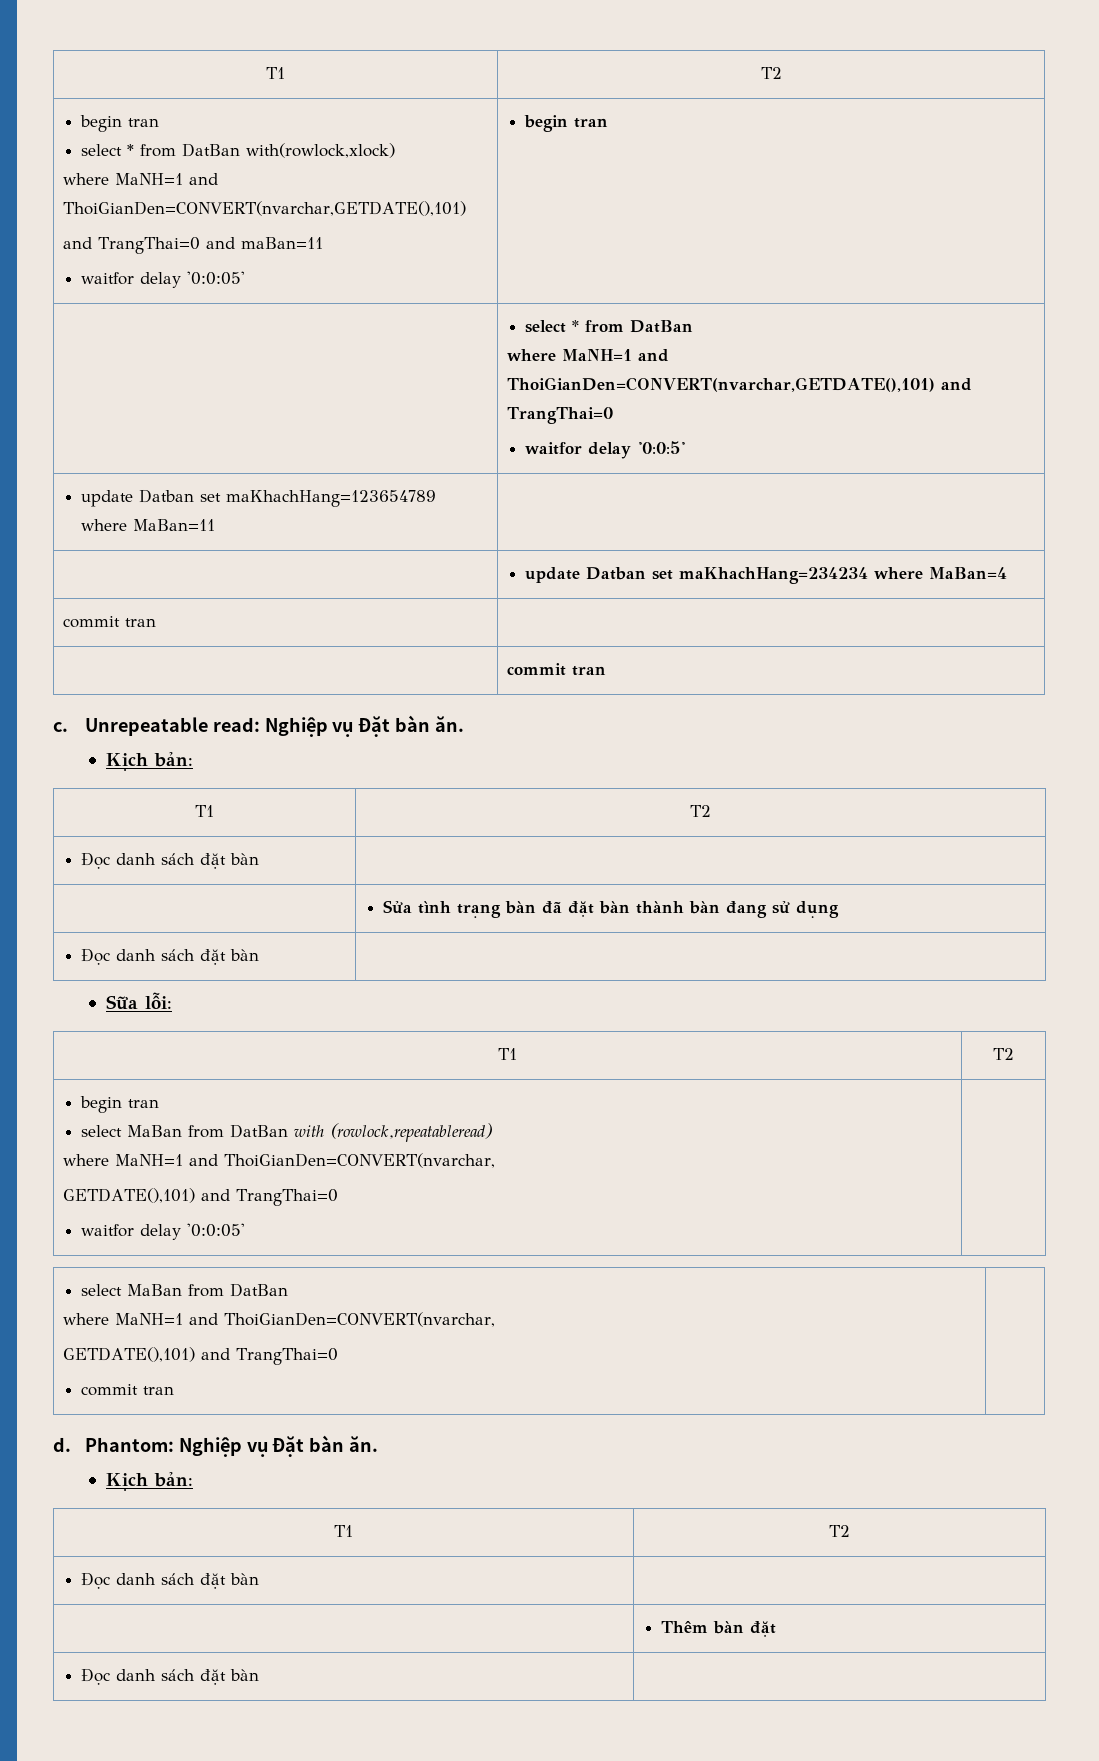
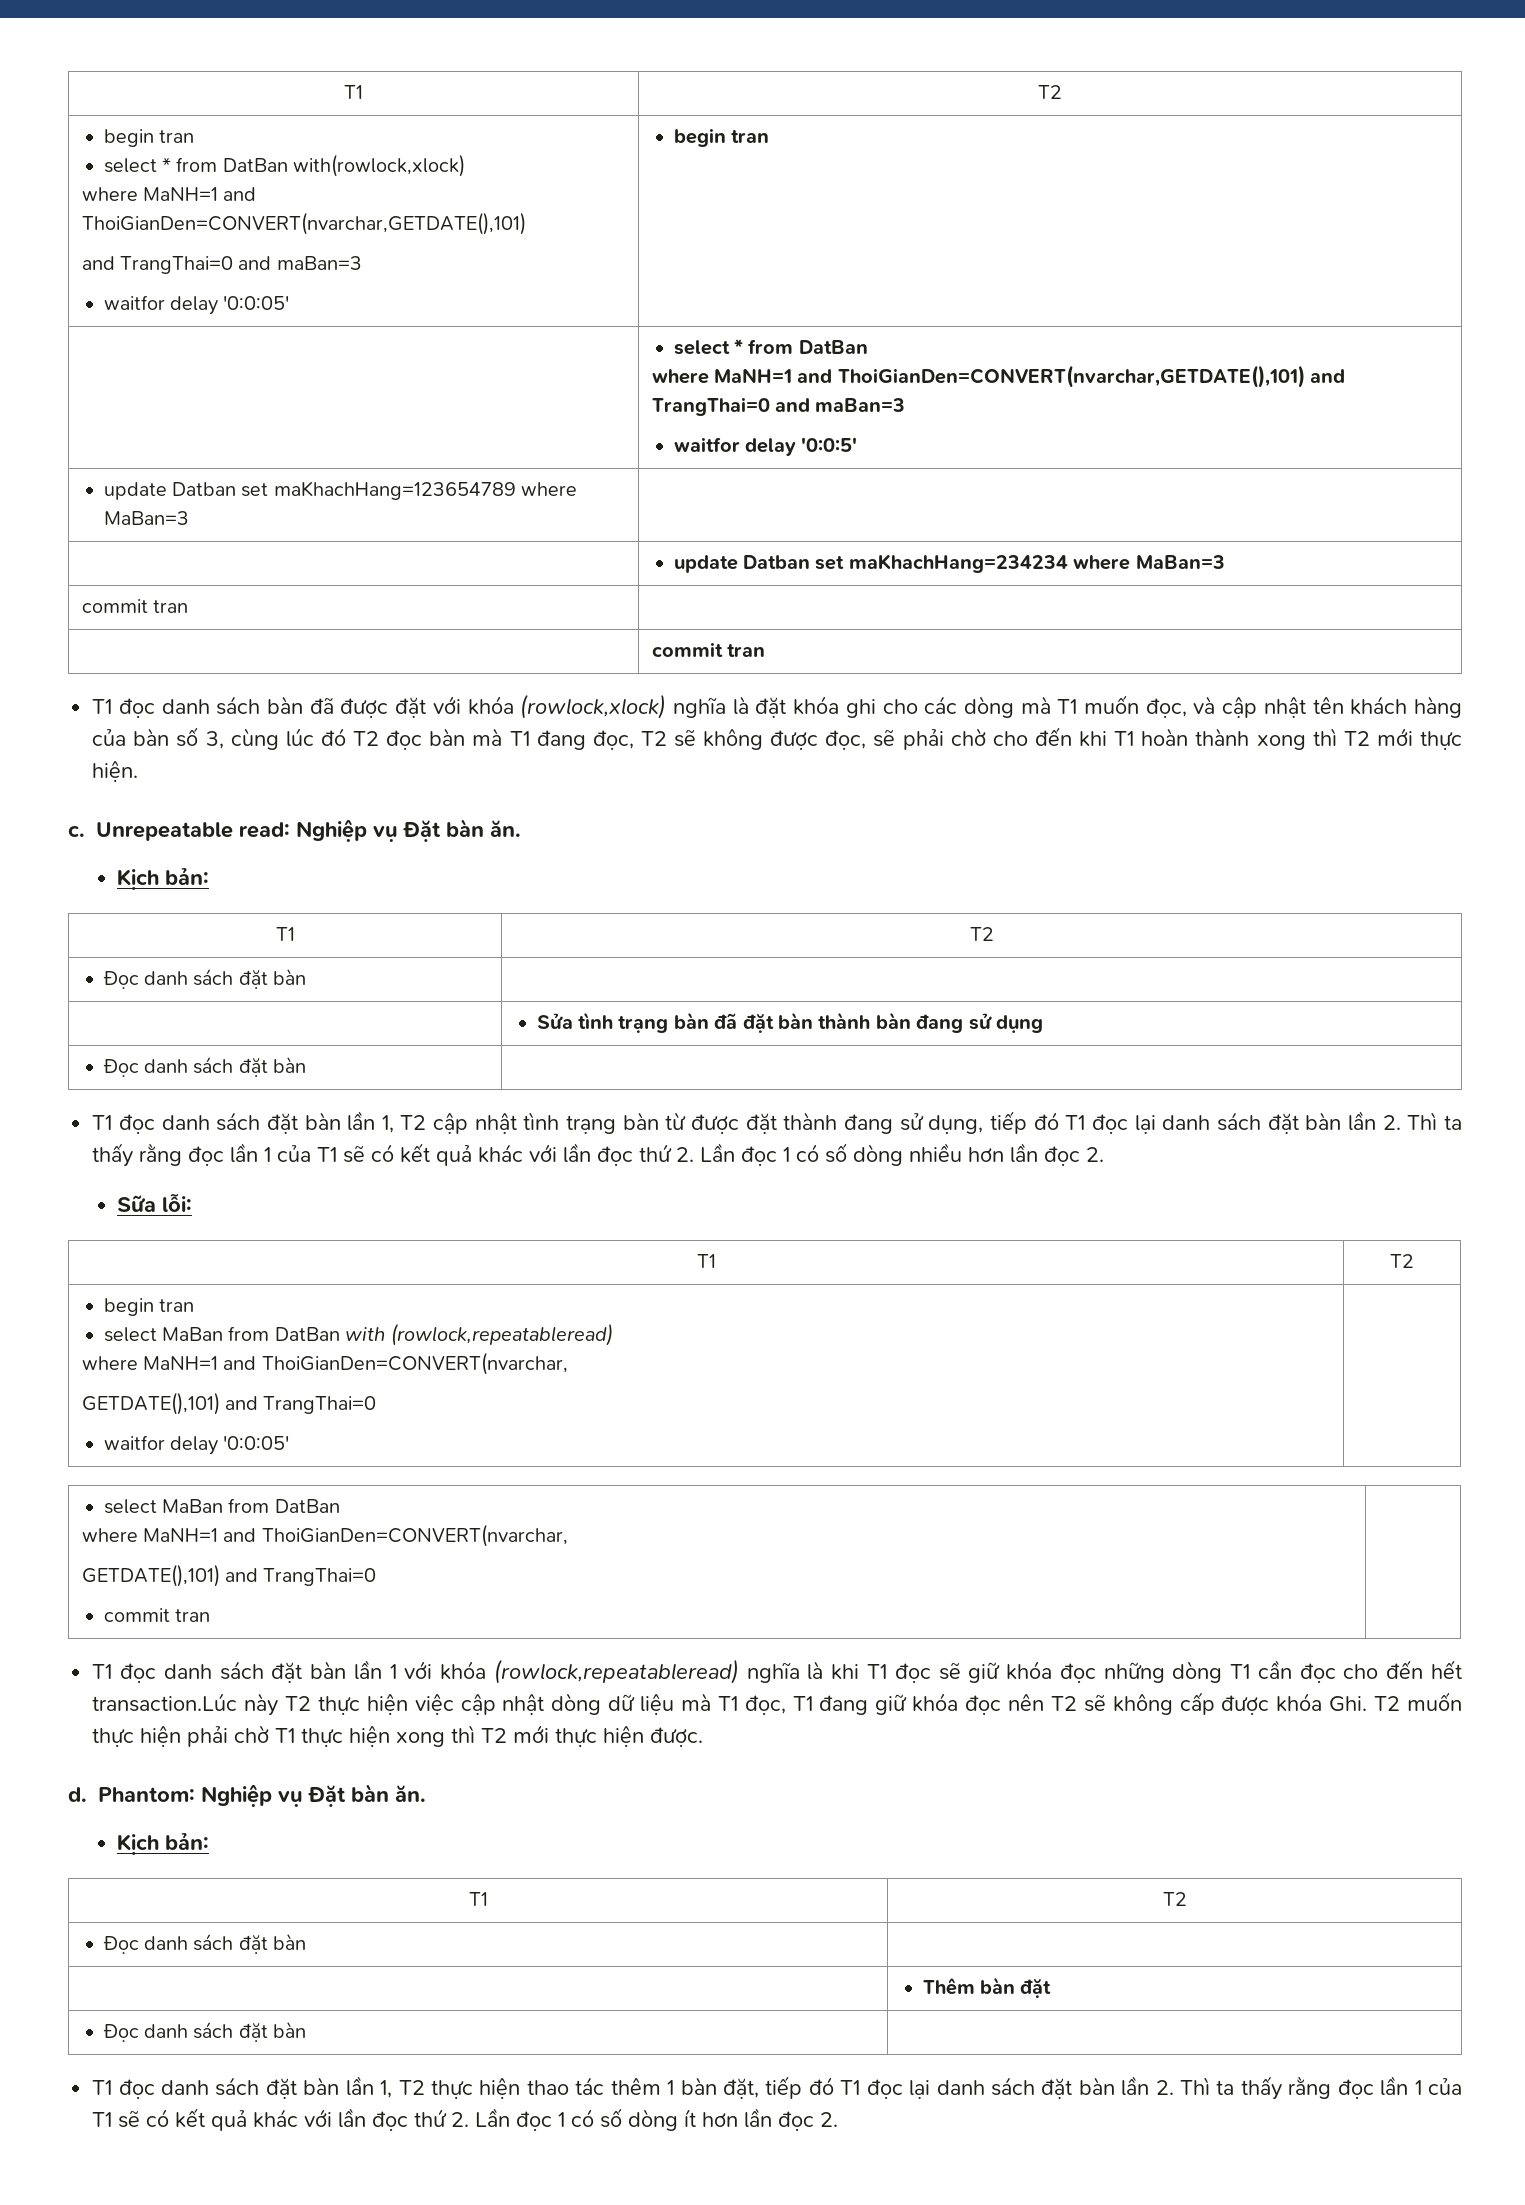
[240,237,323,249] maBan=11 -> [276,256,362,270] maBan=3
(613, 415) none -> [775,398,906,412] and maBan=3
[133,519,216,531] MaBan=11 -> [103,511,189,525] MaBan=3
[929,567,1008,579] MaBan=4 -> [1135,555,1225,569] MaBan=3
(606, 671) none -> [92,694,1462,719] [92,727,1463,750] [92,761,139,782] // T1 đọc danh sách bàn đã được đặt với khóa (rowlock,xlock) nghĩa là đặt khóa ghi cho các dòng mà T1 muốn đọc, và cập nhật tên khách hàng của bàn số 3, cùng lúc đó T2 đọc bàn mà T1 đang đọc, T2 sẽ không được đọc, sẽ phải chờ cho đến khi T1 hoàn thành xong thì T2 mới thực hiện.
(260, 955) none -> [92,1111,1463,1134] [92,1143,1105,1167] // T1 đọc danh sách đặt bàn lần 1, T2 cập nhật tình trạng bàn từ được đặt thành đang sử dụng, tiếp đó T1 đọc lại danh sách đặt bàn lần 2. Thì ta thấy rằng đọc lần 1 của T1 sẽ có kết quả khác với lần đọc thứ 2. Lần đọc 1 có số dòng nhiều hơn lần đọc 2.
(175, 1390) none -> [92,1659,1462,1684] [92,1692,1462,1716] [92,1725,704,1747] // T1 đọc danh sách đặt bàn lần 1 với khóa (rowlock,repeatableread) nghĩa là khi T1 đọc sẽ giữ khóa đọc những dòng T1 cần đọc cho đến hết transaction.Lúc này T2 thực hiện việc cập nhật dòng dữ liệu mà T1 đọc, T1 đang giữ khóa đọc nên T2 sẽ không cấp được khóa Ghi. T2 muốn thực hiện phải chờ T1 thực hiện xong thì T2 mới thực hiện được.
(260, 1675) none -> [92,2076,1462,2100] [92,2108,839,2131] // T1 đọc danh sách đặt bàn lần 1, T2 thực hiện thao tác thêm 1 bàn đặt, tiếp đó T1 đọc lại danh sách đặt bàn lần 2. Thì ta thấy rằng đọc lần 1 của T1 sẽ có kết quả khác với lần đọc thứ 2. Lần đọc 1 có số dòng ít hơn lần đọc 2.

